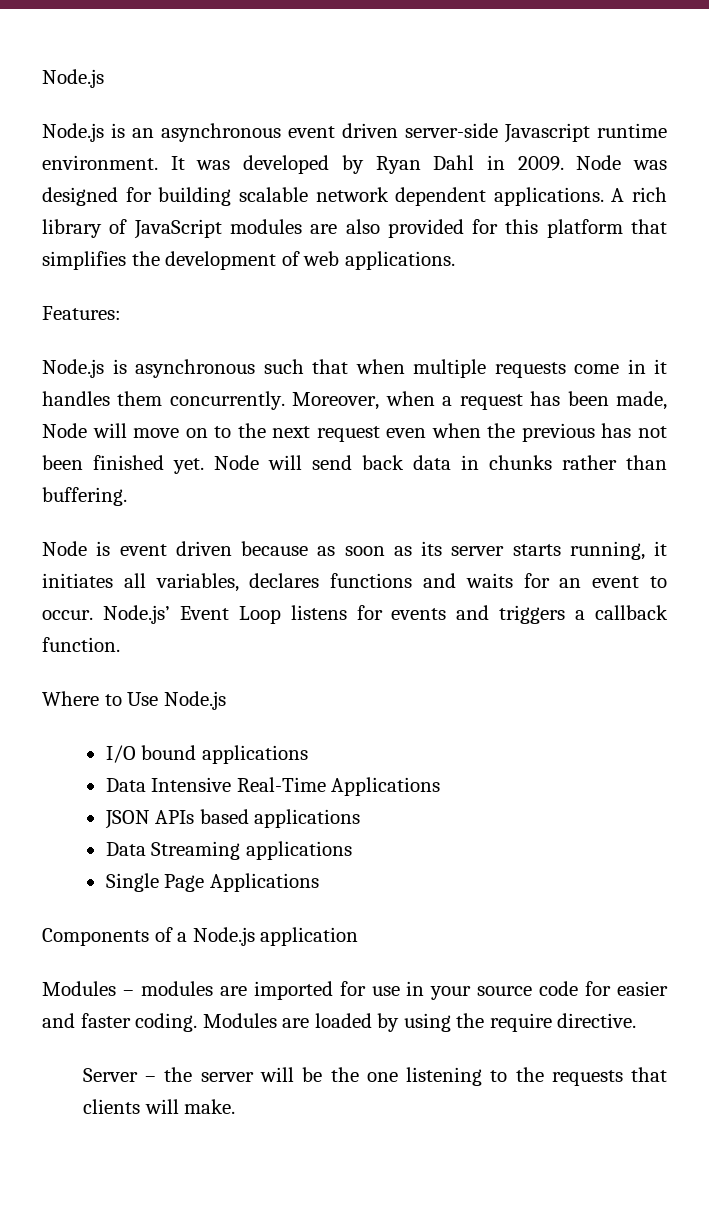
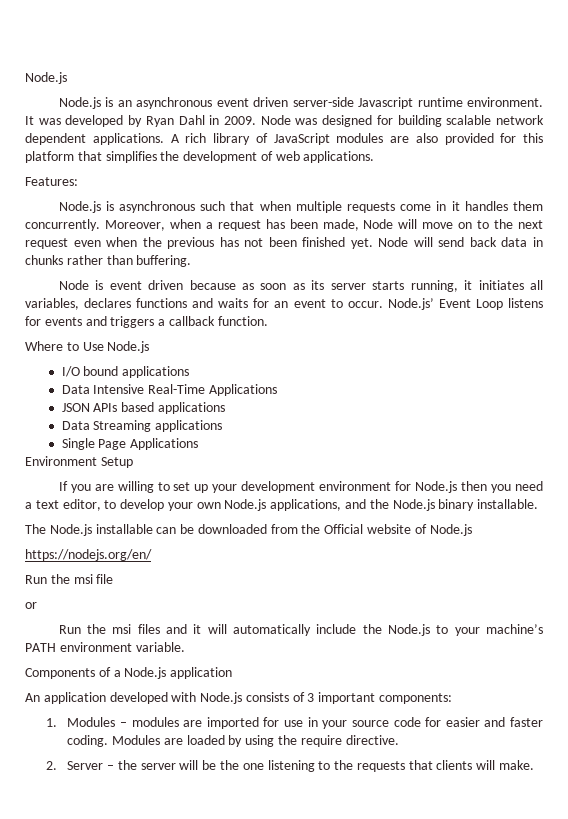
(319, 882) none -> [25,456,133,468] [58,481,543,493] [25,499,539,511] [25,524,472,536] [25,549,152,561] [25,574,114,584] [25,602,37,609] [58,624,544,636] [25,642,185,652] // Environment Setup // If you are willing to set up your development environment for Node.js then you need a text editor, to develop your own Node.js applications, and the Node.js binary installable. // The Node.js installable can be downloaded from the Official website of Node.js // https://nodejs.org/en/ // Run the msi file // or // Run the msi files and it will automatically include the Node.js to your machine’s PATH environment variable.
(359, 936) none -> [25,692,453,704] [46,718,58,727] An application developed with Node.js consists of 3 important components: // 1.
(637, 1020) none -> [46,761,58,770] 2.

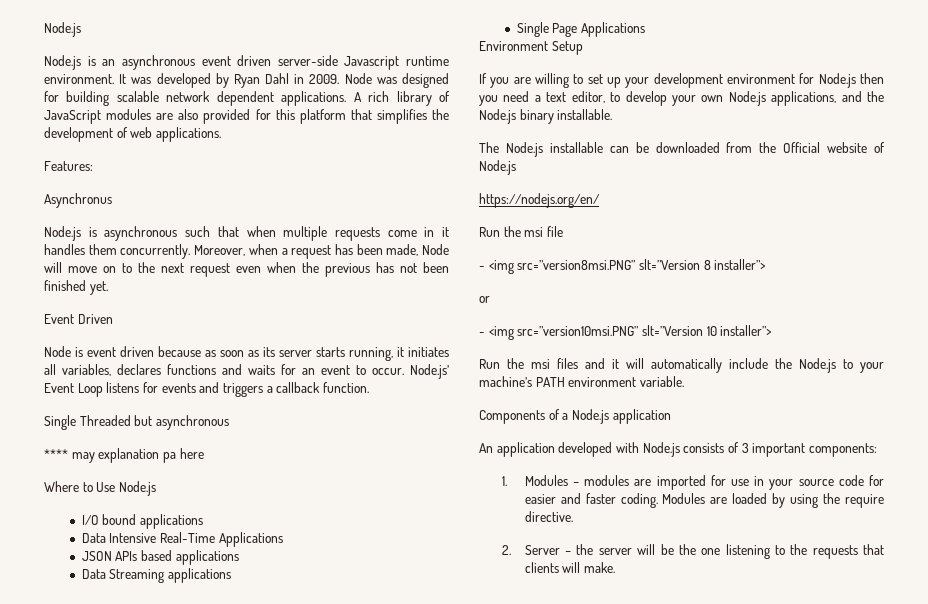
(78, 181) none -> [44,193,112,208] // Asynchronus
[378,237,543,247] [25,255,192,267] Node will send back data in chunks rather than buffering. -> [44,314,113,324] // Event Driven
(268, 321) none -> [44,415,229,430] [44,448,204,463] // Single Threaded but asynchronous // **** may explanation pa here
[25,602,37,609] or -> [479,259,767,274] [479,296,490,303] [479,325,773,340] - <img src=”version8msi.PNG” slt=”Version 8 installer”> // or // - <img src=”version10msi.PNG” slt=”Version 10 installer”>

